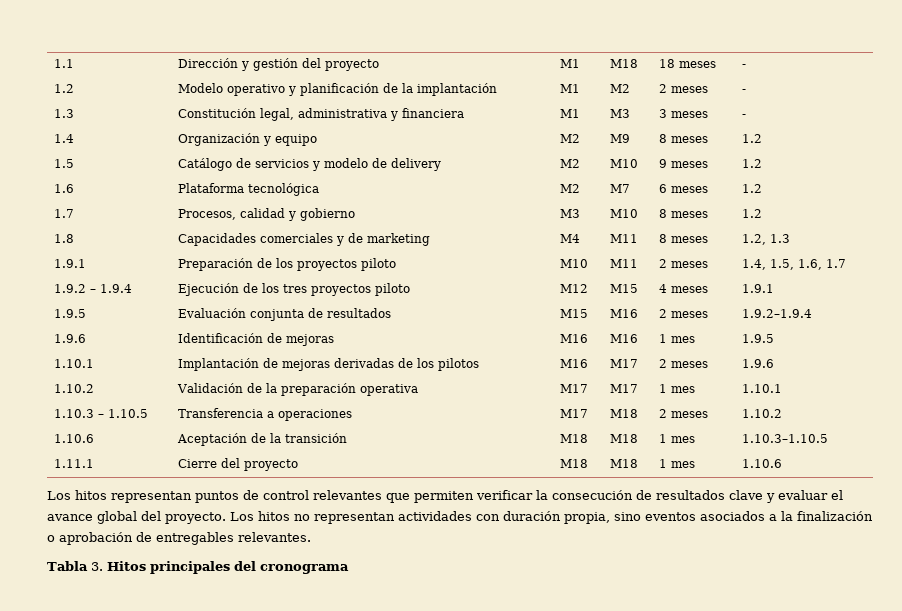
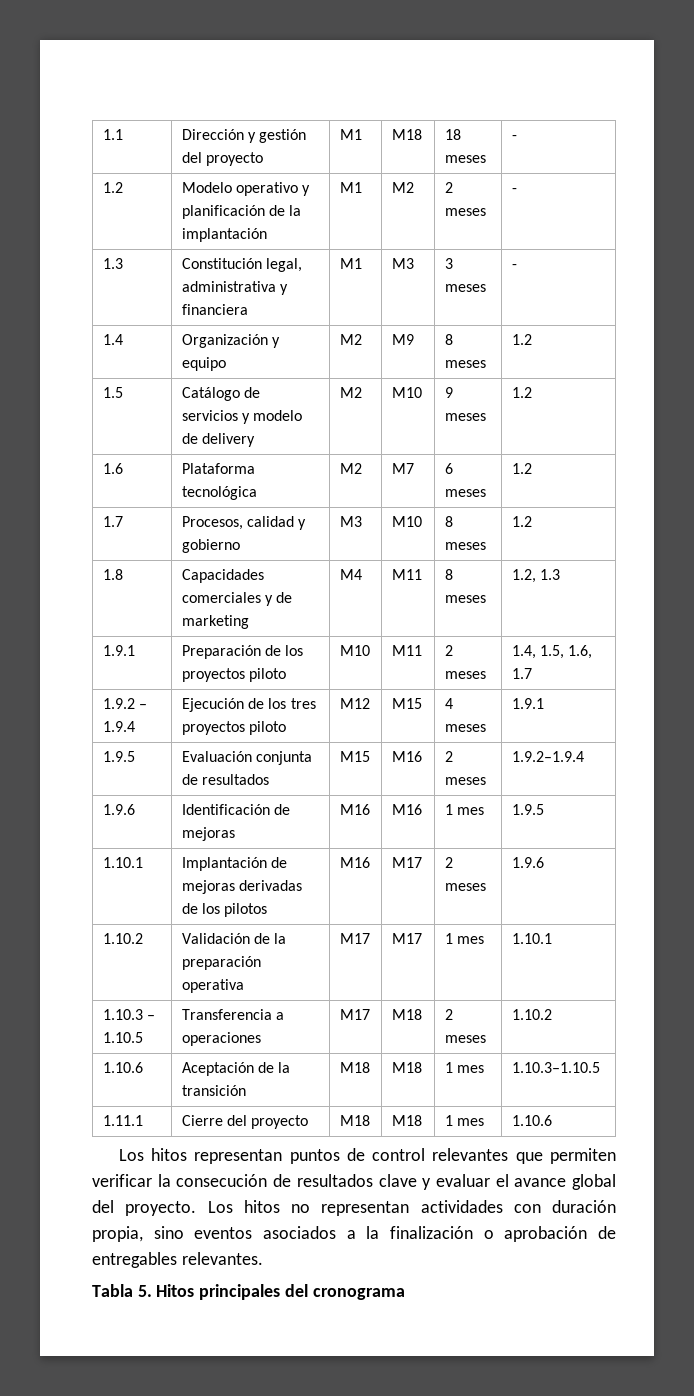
[90,562,103,571] 3. -> [137,1285,152,1297] 5.

